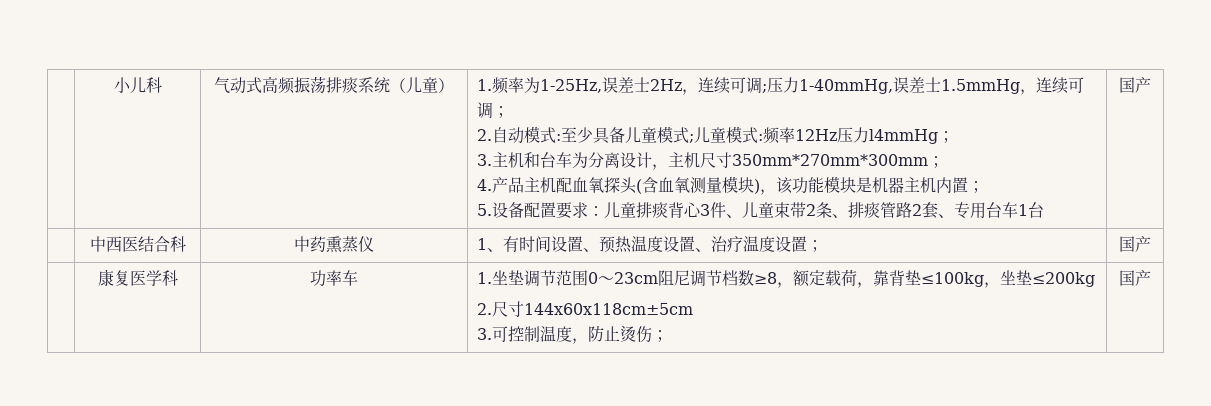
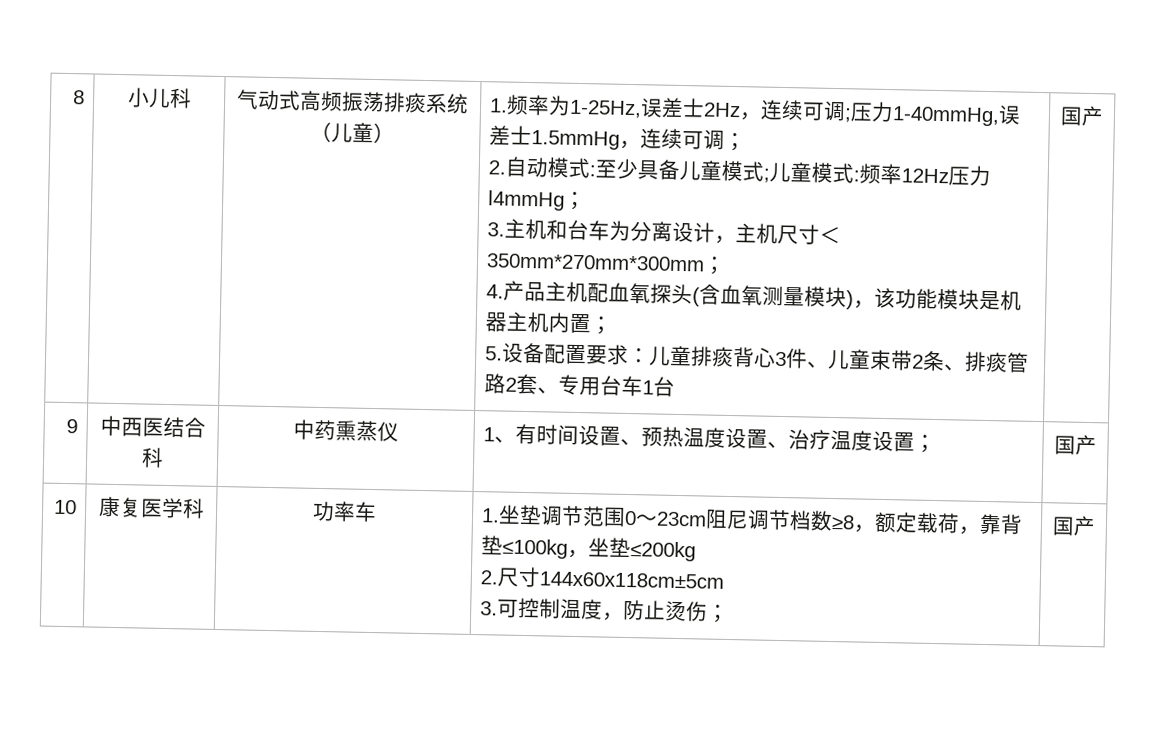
(113, 85) none -> [72,90,85,105] 8
(732, 160) none -> [819,226,842,244] ＜
(1151, 85) none -> [65,419,78,434] 9
(1151, 244) none -> [53,499,77,515] 10

